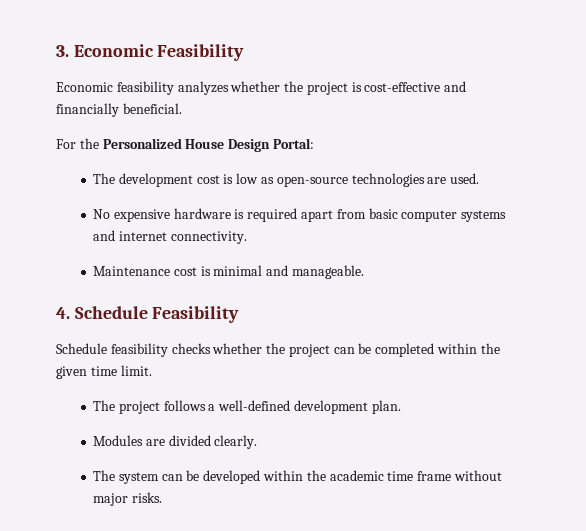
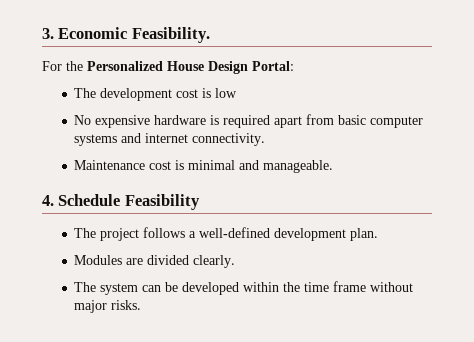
[157,44,245,61] [56,81,467,95] [56,103,182,117] Feasibility // Economic feasibility analyzes whether the project is cost-effective and financially beneficial. -> [131,27,210,43] Feasibility.
[261,173,480,187] as open-source technologies are used. -> (238, 93) none
[56,343,500,357] [56,365,152,379] // Schedule feasibility checks whether the project can be completed within the given time limit. -> (200, 202) none
[329,470,384,481] academic -> (301, 287) none

